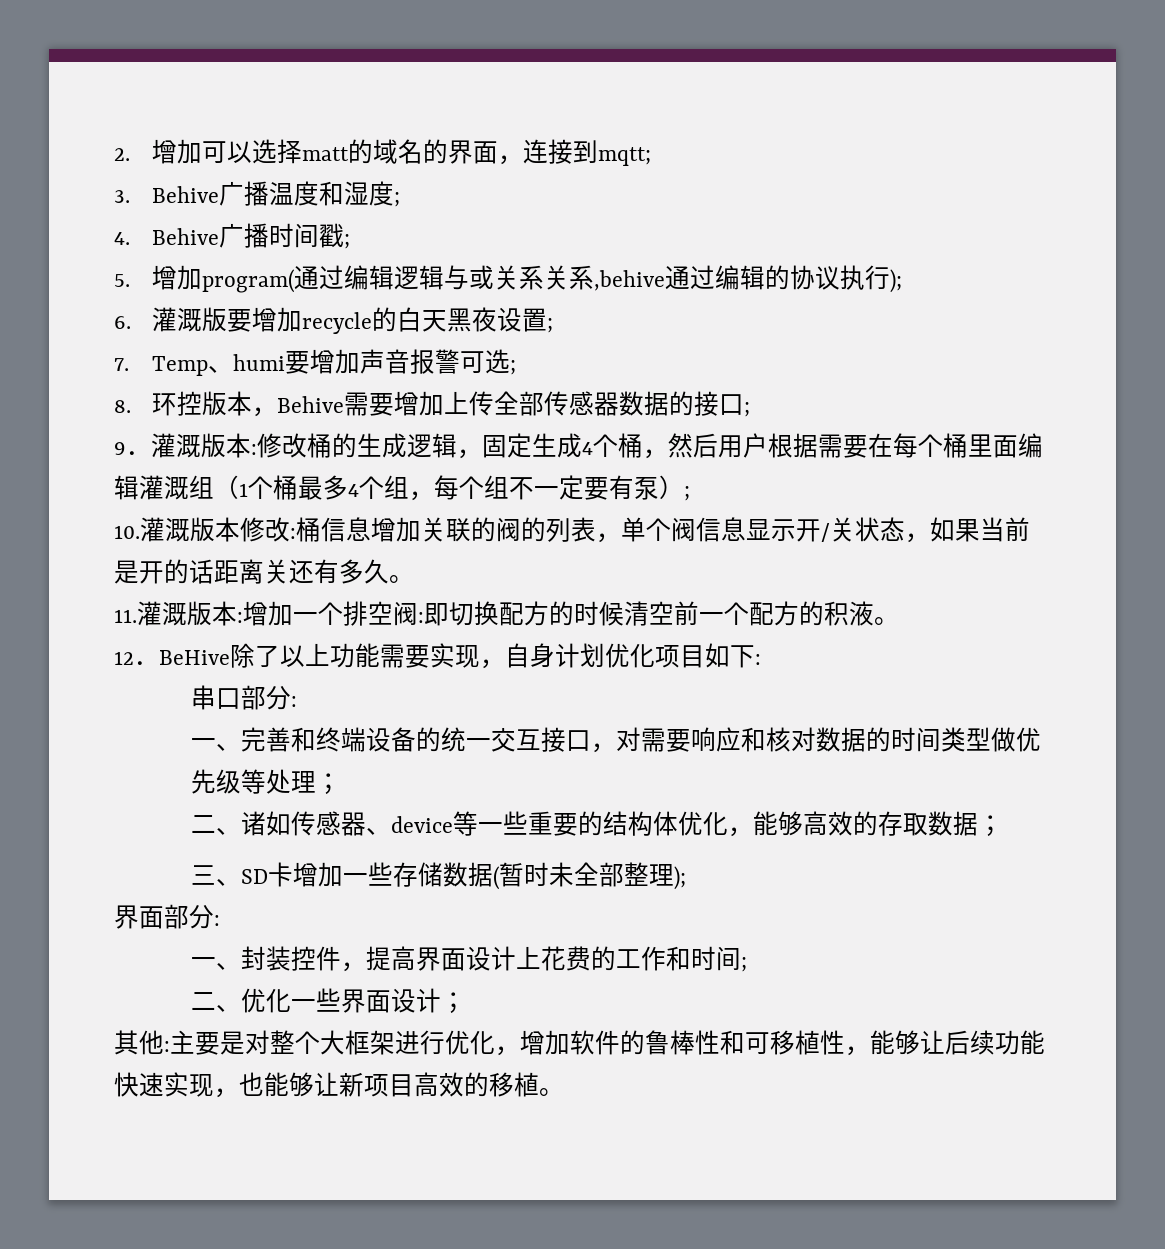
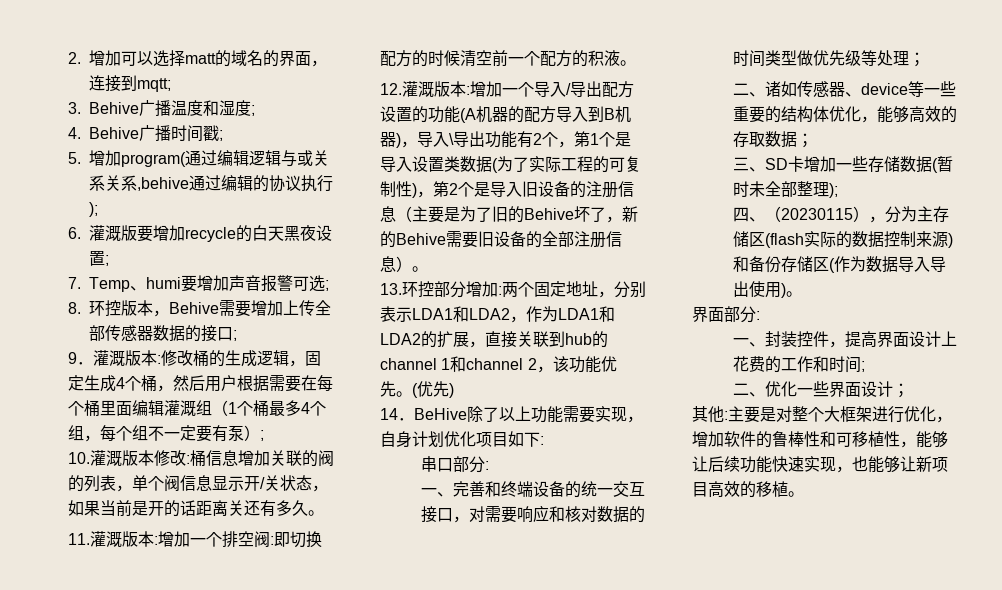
[114,651,134,665] 12 -> [380,81,634,98] [380,106,631,123] [380,131,631,148] [380,156,641,173] [380,181,634,198] [380,206,638,223] [380,231,622,248] [380,256,428,272] [380,281,646,298] [380,306,615,323] [380,331,608,348] [380,356,617,373] [380,381,454,398] [380,408,398,420] 12.灌溉版本:增加一个导入/导出配方设置的功能(A机器的配方导入到B机器)，导入\导出功能有2个，第1个是导入设置类数据(为了实际工程的可复制性)，第2个是导入旧设备的注册信息（主要是为了旧的Behive坏了，新的Behive需要旧设备的全部注册信息）。 // 13.环控部分增加:两个固定地址，分别表示LDA1和LDA2，作为LDA1和LDA2的扩展，直接关联到hub的channel 1和channel 2，该功能优先。(优先) // 14
(686, 878) none -> [732,206,949,223] [732,231,953,248] [732,256,946,273] [732,281,802,298] // 四、（20230115），分为主存储区(flash实际的数据控制来源)和备份存储区(作为数据导入导出使用)。

